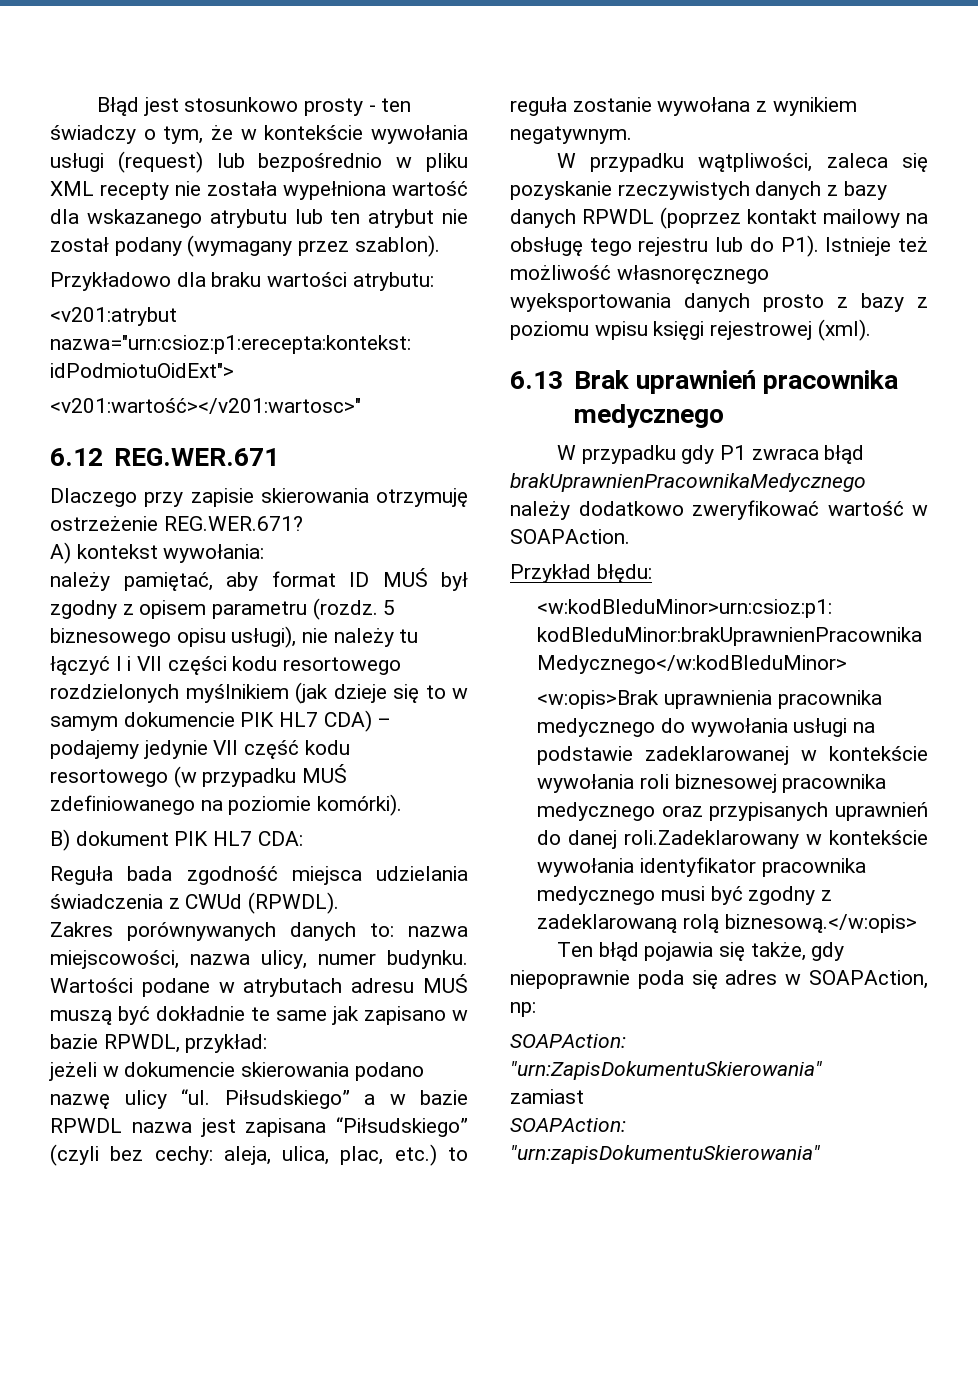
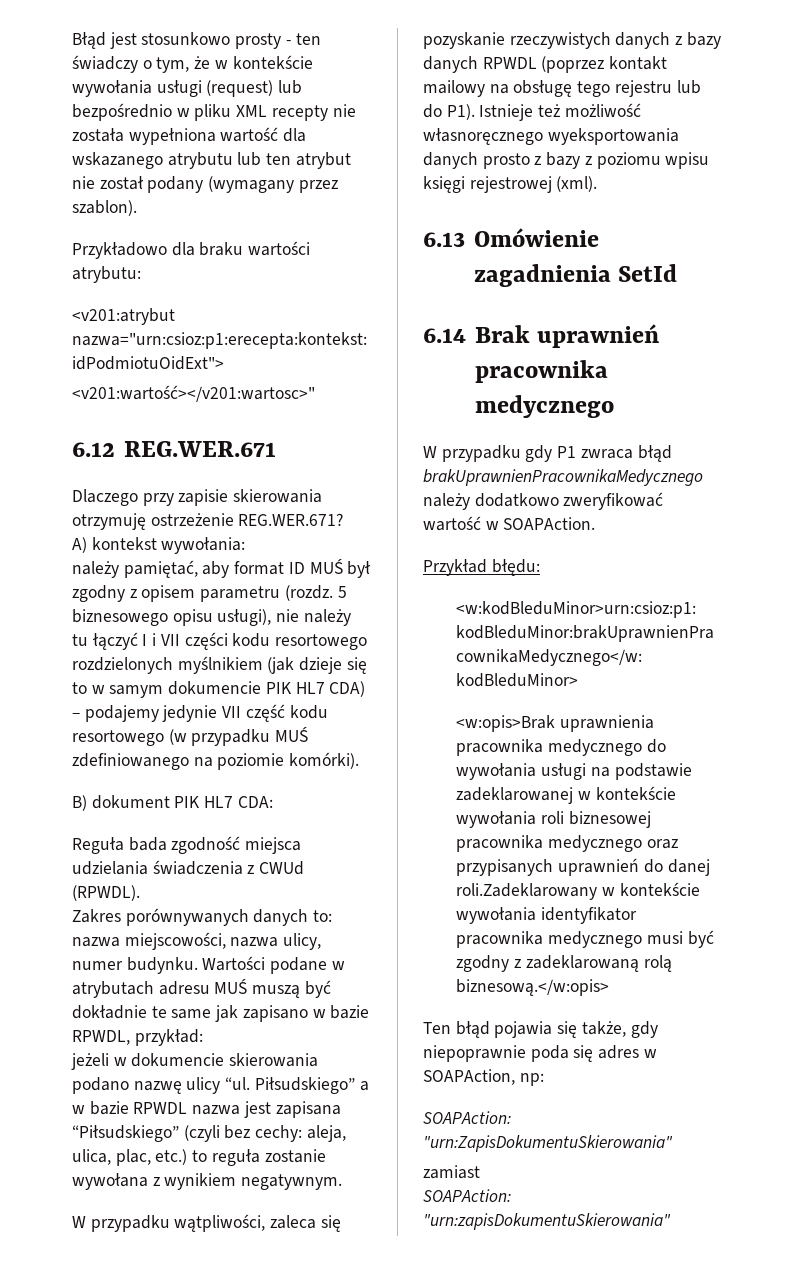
(563, 380) none -> [473,228,599,247] [473,264,678,287] [423,328,466,343] Omówienie zagadnienia SetId // 6.14

